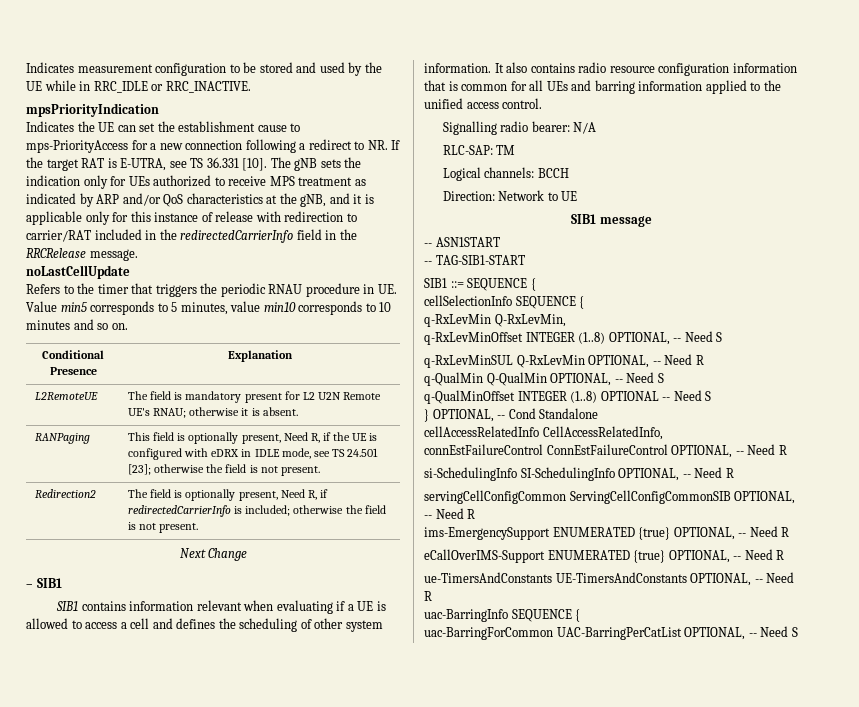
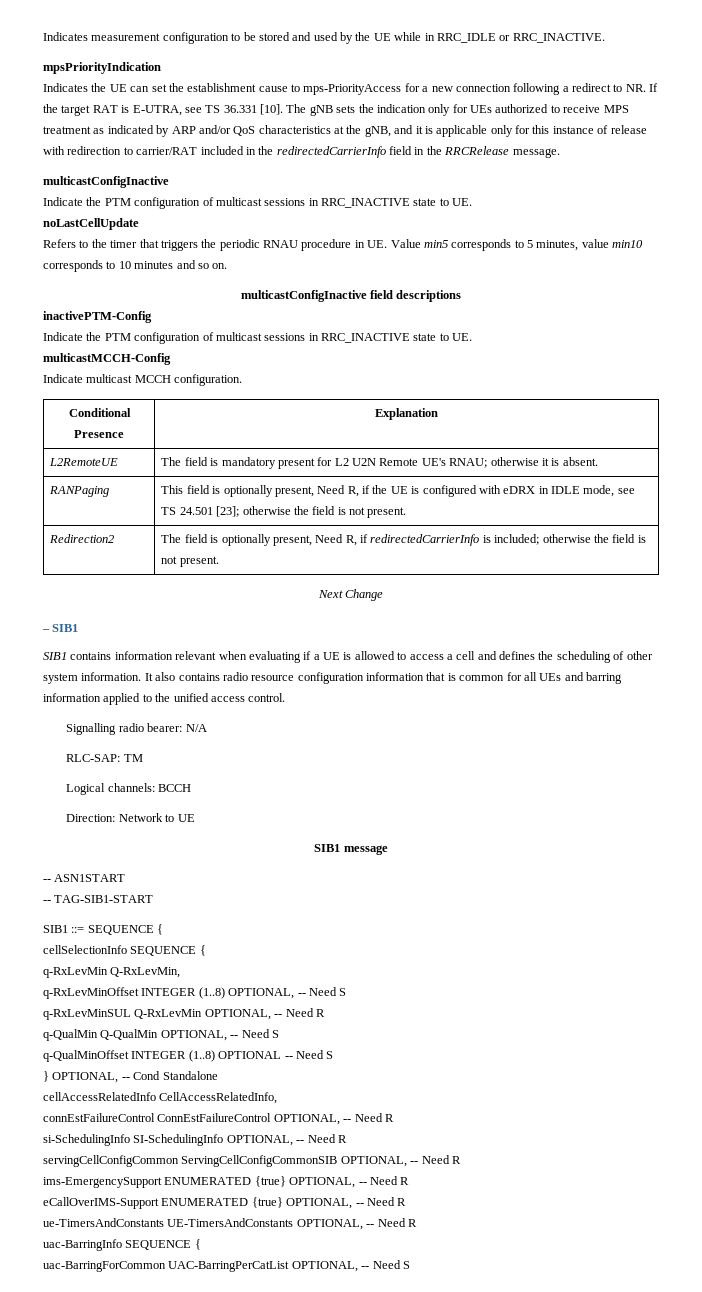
(138, 255) none -> [43,176,169,188] [43,197,473,209] // multicastConfigInactive // Indicate the PTM configuration of multicast sessions in RRC_INACTIVE state to UE.
(128, 326) none -> [240,290,462,302] [43,311,152,323] [43,332,473,344] [43,353,171,365] [43,374,243,386] // multicastConfigInactive field descriptions // inactivePTM-Config // Indicate the PTM configuration of multicast sessions in RRC_INACTIVE state to UE. // multicastMCCH-Config // Indicate multicast MCCH configuration.

